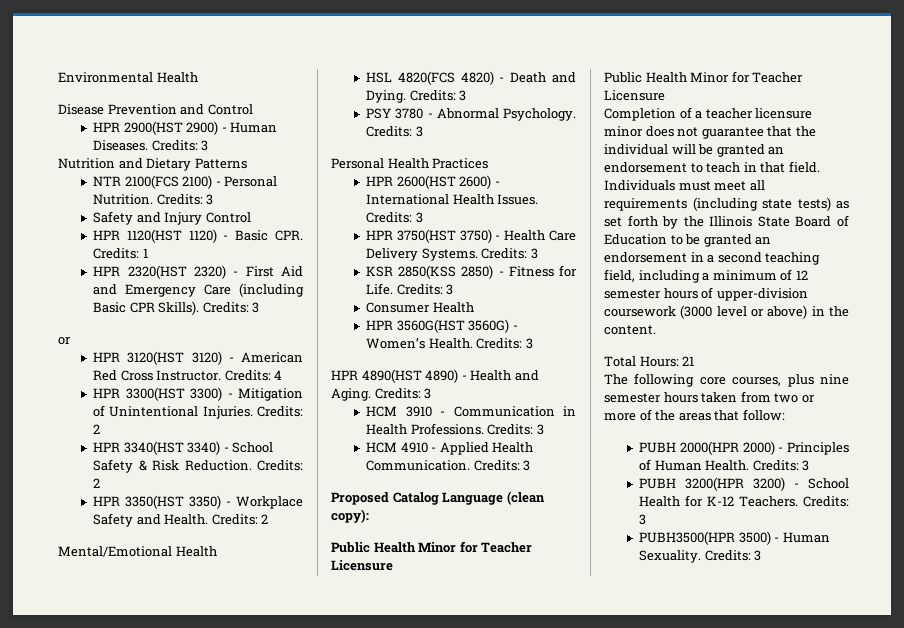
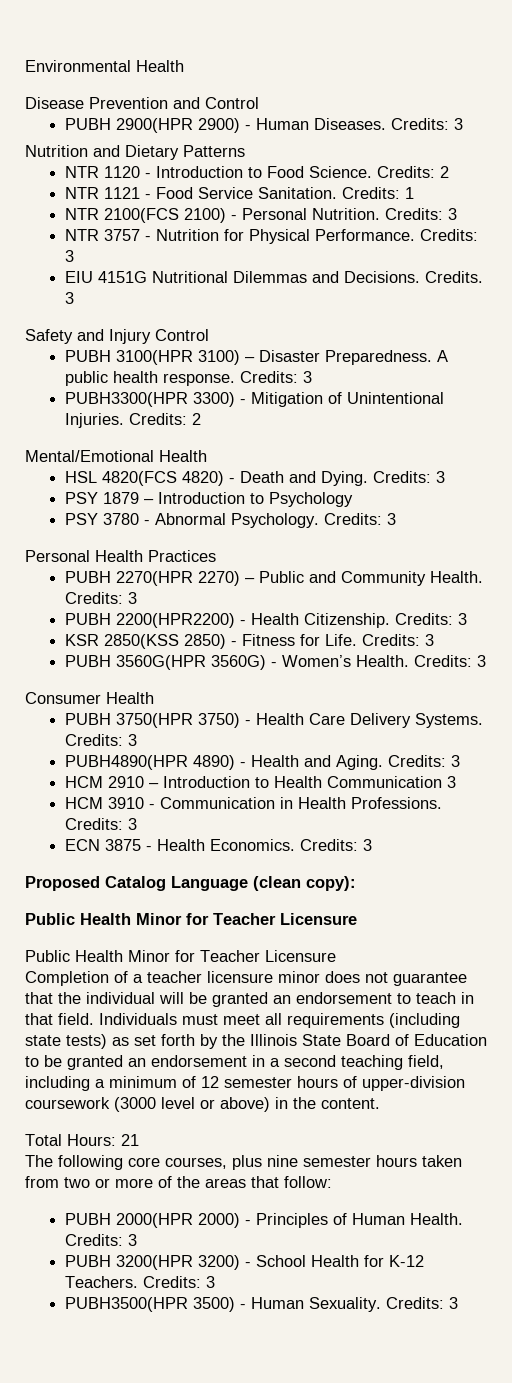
[93,121,183,135] HPR 2900(HST -> [64,118,193,133] PUBH 2900(HPR
(247, 163) none -> [64,166,449,178] [64,187,414,199] // NTR 1120 - Introduction to Food Science. Credits: 2 // NTR 1121 - Food Service Sanitation. Credits: 1
[93,211,251,225] [93,229,303,243] [93,248,148,259] [93,265,303,279] [93,283,304,297] [93,301,260,315] [58,337,71,345] [93,351,303,365] [93,370,283,381] [93,387,185,401] Safety and Injury Control // HPR 1120(HST 1120) - Basic CPR. Credits: 1 // HPR 2320(HST 2320) - First Aid and Emergency Care (including Basic CPR Skills). Credits: 3 // or // HPR 3120(HST 3120) - American Red Cross Instructor. Credits: 4 // HPR 3300(HST -> [64,229,478,244] [64,250,74,262] [64,271,483,283] [64,292,74,304] [25,329,209,344] [64,350,448,365] [64,371,312,386] [64,392,188,407] NTR 3757 - Nutrition for Physical Performance. Credits: 3 // EIU 4151G Nutritional Dilemmas and Decisions. Credits. 3 // Safety and Injury Control // PUBH 3100(HPR 3100) – Disaster Preparedness. A public health response. Credits: 3 // PUBH3300(HPR
[93,441,274,455] [93,459,303,473] [93,478,101,488] [93,495,303,509] [93,513,269,527] // HPR 3340(HST 3340) - School Safety & Risk Reduction. Credits: 2 // HPR 3350(HST 3350) - Workplace Safety and Health. Credits: 2 -> (201, 419) none
(467, 95) none -> [64,492,353,507] // PSY 1879 – Introduction to Psychology
[366,175,500,189] [366,194,539,205] [366,212,423,223] [366,229,576,243] [366,248,478,261] HPR 2600(HST 2600) - International Health Issues. Credits: 3 // HPR 3750(HST 3750) - Health Care Delivery Systems. -> [64,571,483,586] [64,592,137,604] [64,613,390,628] PUBH 2270(HPR 2270) – Public and Community Health. Credits: 3 // PUBH 2200(HPR2200) - Health Citizenship.
[366,302,474,313] [366,319,465,333] Consumer Health // HPR 3560G(HST -> [64,655,206,670] PUBH 3560G(HPR
[331,369,422,383] HPR 4890(HST -> [25,692,154,704] [64,713,483,728] [64,734,137,746] [64,755,188,770] Consumer Health // PUBH 3750(HPR 3750) - Health Care Delivery Systems. Credits: 3 // PUBH4890(HPR
(432, 393) none -> [64,776,456,788] // HCM 2910 – Introduction to Health Communication 3
[366,442,534,455] [366,460,471,471] HCM 4910 - Applied Health Communication. -> [64,839,295,851] ECN 3875 - Health Economics.

